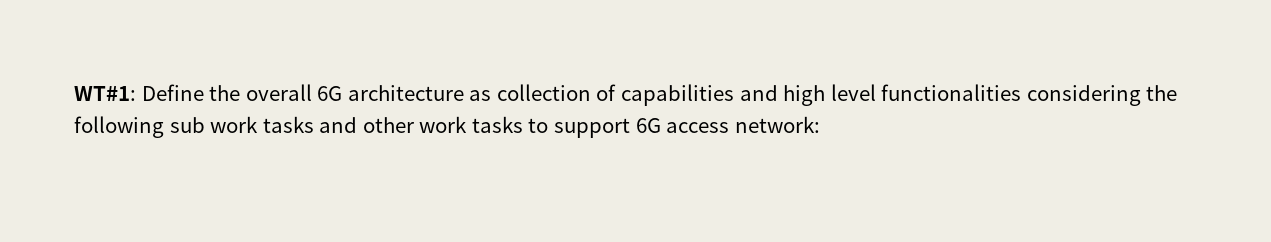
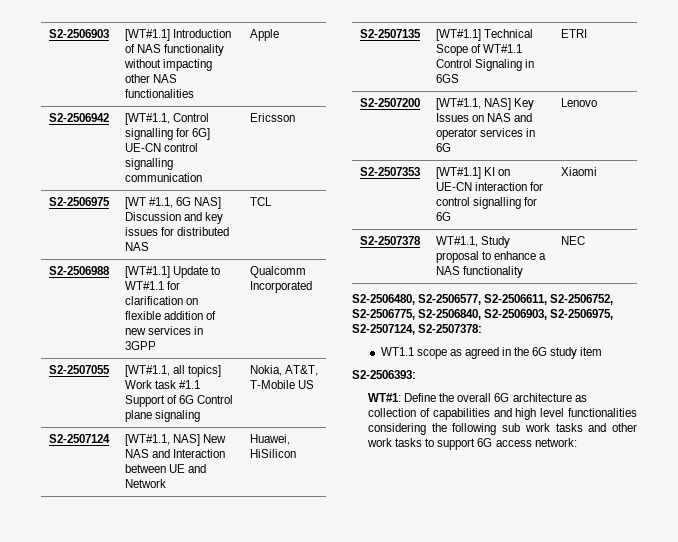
(74, 93) none -> [48,29,109,38] [124,29,231,41] [124,44,224,56] [123,59,212,71] [124,74,177,83] [124,89,194,98] [249,29,279,41] [48,113,109,122] [124,113,209,125] [124,128,210,140] [124,143,198,152] [124,158,173,170] [124,173,202,182] [249,113,295,122] [48,197,110,206] [124,197,222,209] [124,212,223,224] [124,227,229,236] [124,242,149,251] [249,197,272,206] [48,266,110,275] [124,266,220,278] [124,281,180,290] [124,296,198,305] [124,311,216,320] [124,326,203,335] [124,341,156,350] [249,266,306,278] [249,281,312,293] [48,365,110,374] [124,365,221,377] [124,380,200,389] [124,395,234,407] [124,410,200,422] [249,365,318,376] [249,380,314,389] [48,434,110,443] [124,434,226,446] [124,449,225,458] [124,464,206,473] [124,479,166,488] [249,434,290,445] [249,449,296,458] [359,29,421,38] [435,29,533,41] [435,44,522,56] [435,59,534,71] [435,74,459,83] [560,29,587,38] [359,98,420,107] [435,98,534,110] [435,113,533,122] [435,128,535,140] [435,143,451,152] [560,98,597,107] [359,167,420,176] [435,167,510,179] [435,182,543,191] [435,197,537,209] [435,212,451,221] [560,167,597,176] [359,236,421,245] [435,236,510,248] [435,251,547,263] [435,266,523,278] [560,236,585,245] [352,294,614,305] [352,309,614,320] [352,324,483,335] [380,347,603,359] [352,370,416,379] S2-2506903 | [WT#1.1] Introduction of NAS functionality without impacting other NAS functionalities | Apple // S2-2506942 | [WT#1.1, Control signalling for 6G] UE-CN control signalling communication | Ericsson // S2-2506975 | [WT #1.1, 6G NAS] Discussion and key issues for distributed NAS | TCL // S2-2506988 | [WT#1.1] Update to WT#1.1 for clarification on flexible addition of new services in 3GPP | Qualcomm Incorporated // S2-2507055 | [WT#1.1, all topics] Work task #1.1 Support of 6G Control plane signaling | Nokia, AT&T, T-Mobile US // S2-2507124 | [WT#1.1, NAS] New NAS and Interaction between UE and Network | Huawei, HiSilicon // S2-2507135 | [WT#1.1] Technical Scope of WT#1.1 Control Signaling in 6GS | ETRI // S2-2507200 | [WT#1.1, NAS] Key Issues on NAS and operator services in 6G | Lenovo // S2-2507353 | [WT#1.1] KI on UE-CN interaction for control signalling for 6G | Xiaomi // S2-2507378 | WT#1.1, Study proposal to enhance a NAS functionality | NEC // S2-2506480, S2-2506577, S2-2506611, S2-2506752, S2-2506775, S2-2506840, S2-2506903, S2-2506975, S2-2507124, S2-2507378: // WT1.1 scope as agreed in the 6G study item // S2-2506393: //

